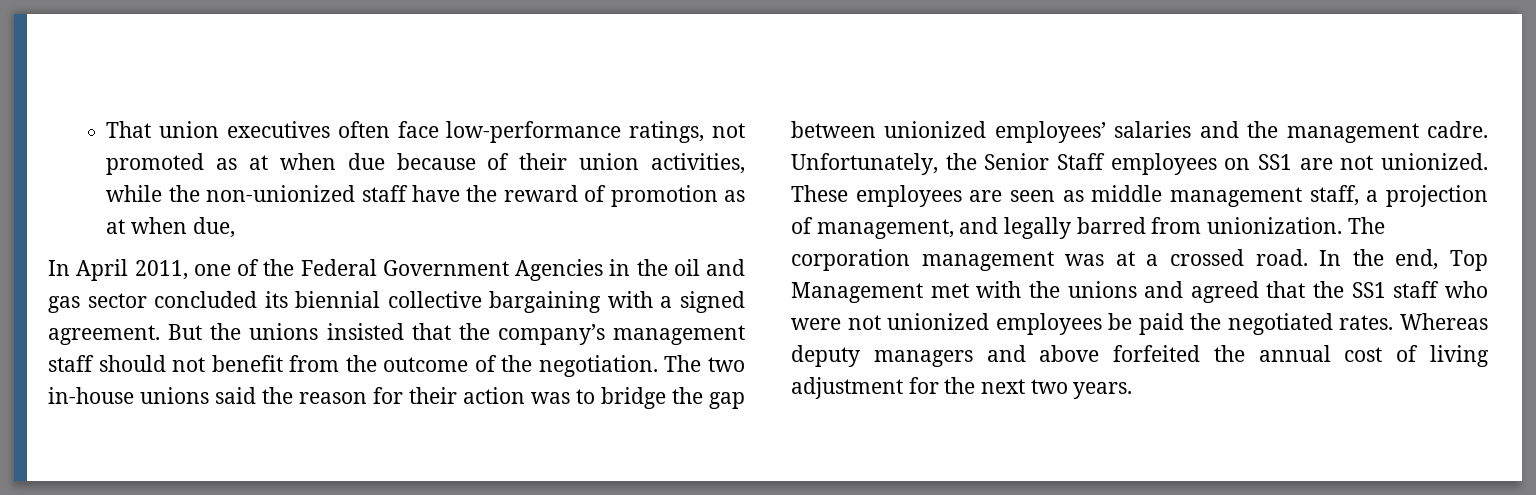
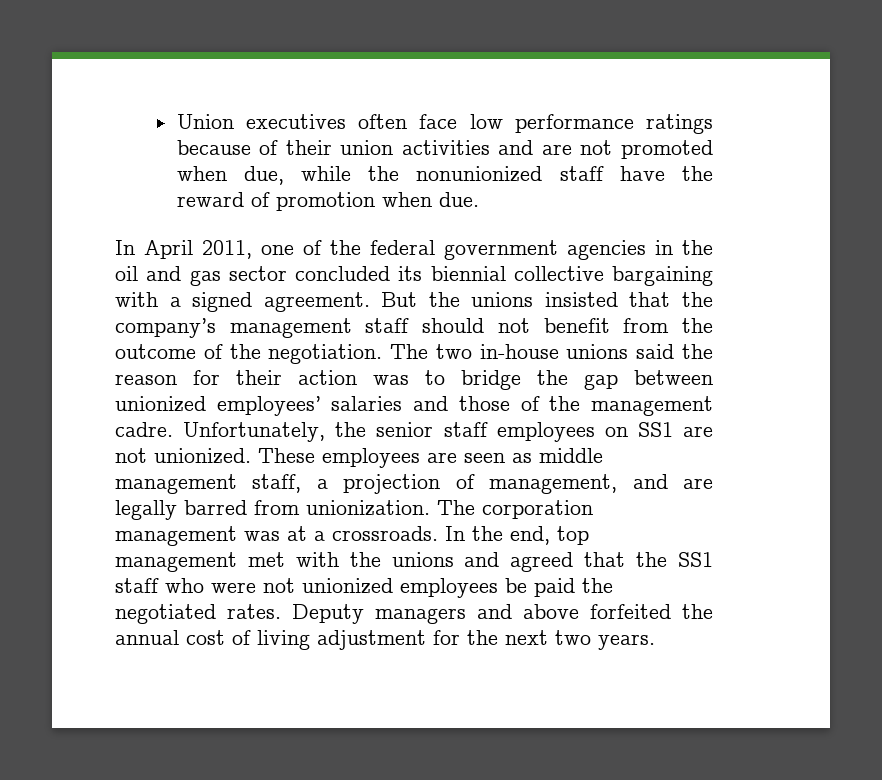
[106,121,220,138] That union -> [176,114,234,129] Union
[446,121,745,143] [106,153,745,175] low-performance ratings, not promoted as at when due because of their union activities, -> [469,114,713,134] [176,140,713,159] [176,166,284,185] low performance ratings because of their union activities and are not promoted when due,
[206,185,356,202] non-unionized -> [416,166,543,182] nonunionized
[723,190,745,202] [106,217,235,238] as at when due, -> [381,192,479,207] when due.
[300,259,603,281] Federal Government Agencies -> [370,240,646,260] federal government agencies
(1239, 129) none -> [458,396,540,411] those of
[984,153,1105,170] Senior Staff -> [376,422,488,437] senior staff
(999, 225) none -> [683,478,713,489] are
[1170,249,1308,266] crossed road. -> [332,526,438,541] crossroads.
[1450,250,1489,271] [791,282,923,303] Top Management -> [557,526,589,545] [115,552,237,572] top management
[1400,313,1488,330] [791,345,860,367] Whereas deputy -> [292,604,364,624] Deputy

